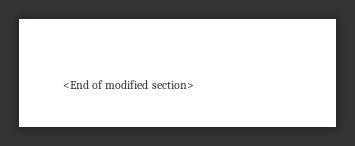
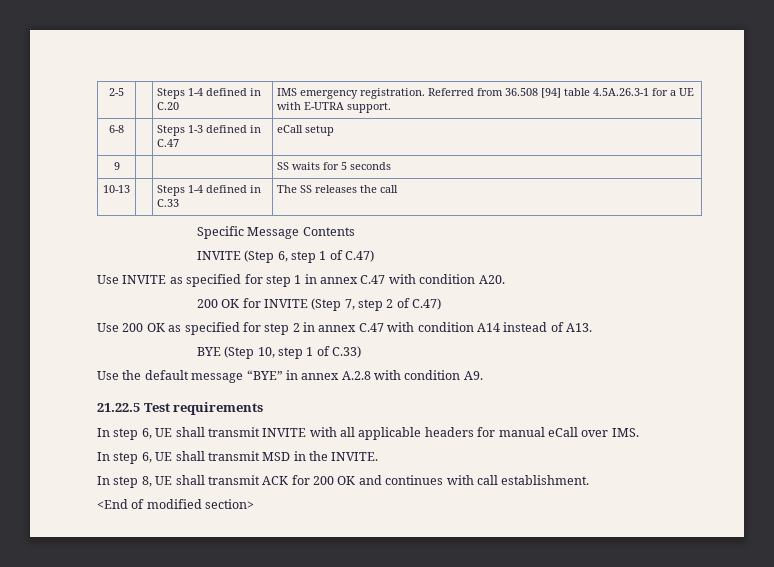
(63, 84) none -> [109,88,124,96] [157,88,262,99] [157,102,180,110] [277,88,695,99] [277,102,392,113] [109,125,124,133] [157,125,262,136] [157,139,180,147] [277,125,335,136] [113,162,120,170] [277,162,392,170] [103,185,130,193] [157,185,262,196] [157,199,180,207] [277,185,399,193] [196,226,355,239] [196,250,375,263] [97,274,505,287] [196,298,442,311] [97,322,592,335] [196,346,362,359] [97,370,483,383] [97,402,264,415] [97,427,639,440] [97,451,379,464] [97,475,590,488] 2-5 | | Steps 1-4 defined in C.20 | IMS emergency registration. Referred from 36.508 [94] table 4.5A.26.3-1 for a UE with E-UTRA support. // 6-8 | | Steps 1-3 defined in C.47 | eCall setup // 9 | | | SS waits for 5 seconds // 10-13 | | Steps 1-4 defined in C.33 | The SS releases the call // Specific Message Contents // INVITE (Step 6, step 1 of C.47) // Use INVITE as specified for step 1 in annex C.47 with condition A20. // 200 OK for INVITE (Step 7, step 2 of C.47) // Use 200 OK as specified for step 2 in annex C.47 with condition A14 instead of A13. // BYE (Step 10, step 1 of C.33) // Use the default message “BYE” in annex A.2.8 with condition A9. // 21.22.5 Test requirements // In step 6, UE shall transmit INVITE with all applicable headers for manual eCall over IMS. // In step 6, UE shall transmit MSD in the INVITE. // In step 8, UE shall transmit ACK for 200 OK and continues with call establishment. //

